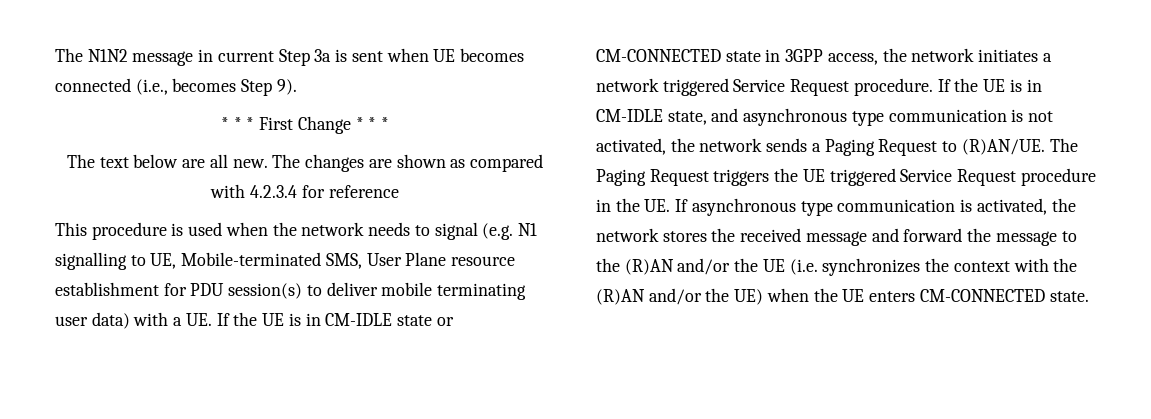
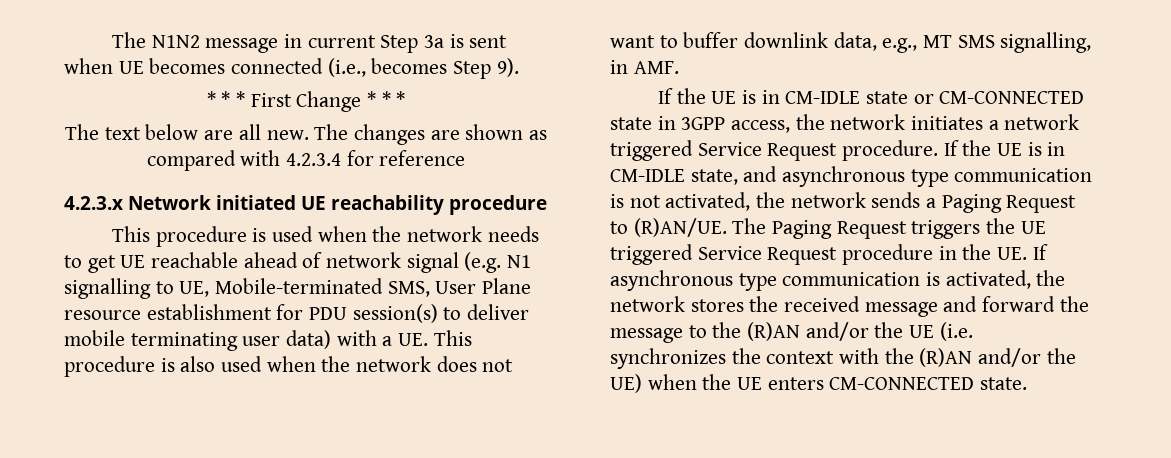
(399, 191) none -> [64,195,547,215] // 4.2.3.x Network initiated UE reachability procedure
(430, 230) none -> [87,252,402,273] get UE reachable ahead of network
(212, 319) none -> [433,330,472,346] [64,356,514,377] [610,32,1092,53] [610,60,679,74] This procedure is also used when the network does not want to buffer downlink data, e.g., MT SMS signalling, in AMF. //

